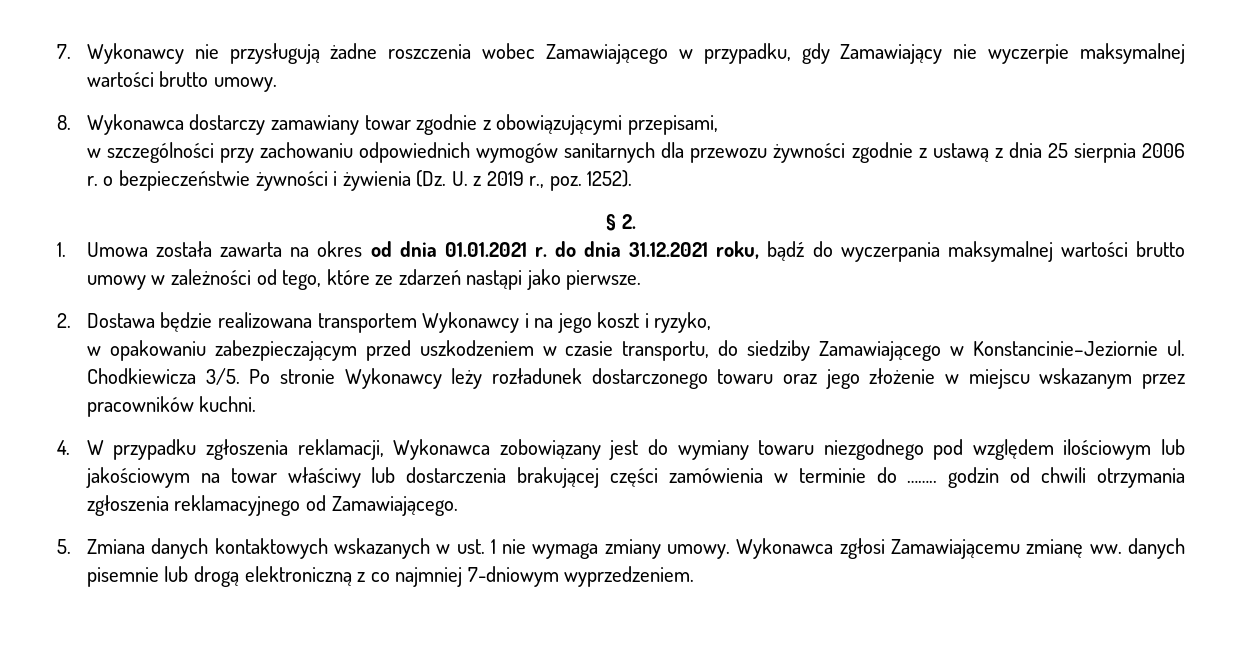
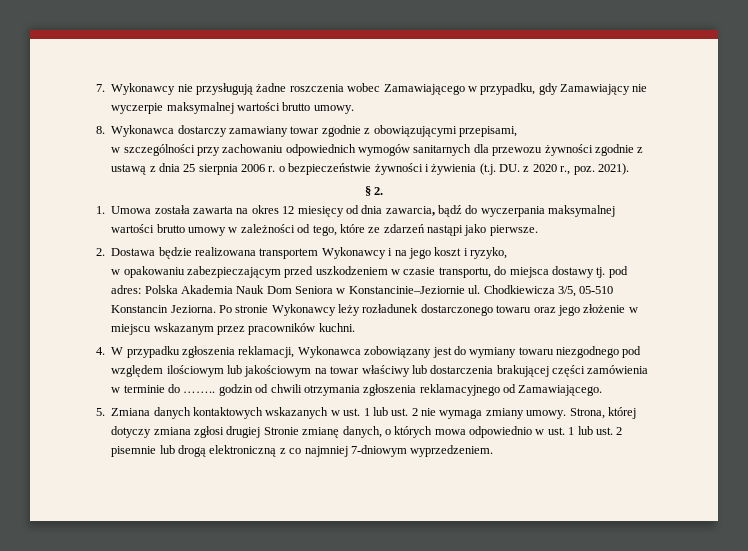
[416,170,524,187] (Dz. U. z 2019 -> [479,163,557,175] (t.j. DU. z 2020
[587,170,633,187] 1252). -> [597,163,629,175] 2021).
[370,241,760,259] od dnia 01.01.2021 r. do dnia 31.12.2021 roku, -> [282,205,435,217] 12 miesięcy od dnia zawarcia,
[747,340,1185,361] [86,368,240,385] siedziby Zamawiającego w Konstancinie–Jeziornie ul. Chodkiewicza 3/5. -> [509,266,628,278] [111,285,614,297] [111,305,216,313] miejsca dostawy tj. pod adres: Polska Akademia Nauk Dom Seniora w Konstancinie–Jeziornie ul. Chodkiewicza 3/5, 05-510 Konstancin Jeziorna.
(496, 546) none -> [372,407,418,416] lub ust. 2
[736,538,1186,559] Wykonawca zgłosi Zamawiającemu zmianę ww. danych -> [569,407,636,419] [111,426,623,438] Strona, której dotyczy zmiana zgłosi drugiej Stronie zmianę danych, o których mowa odpowiednio w ust. 1 lub ust. 2

